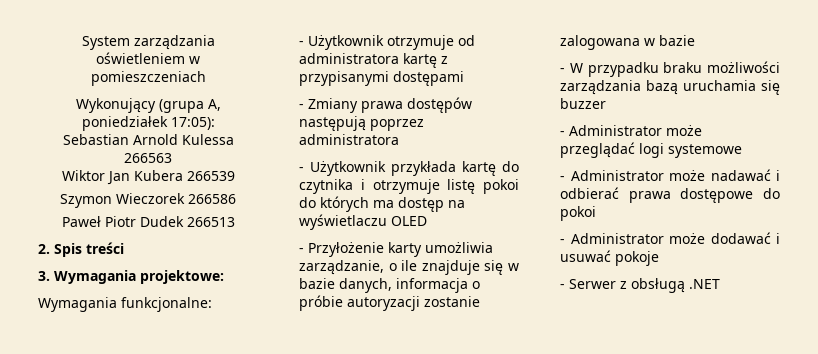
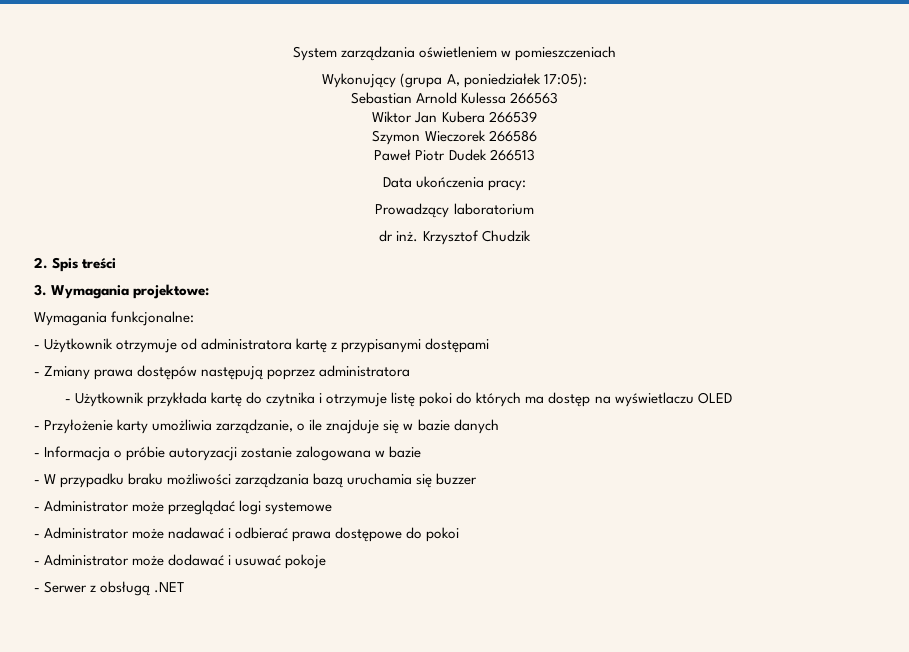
(235, 222) none -> [382,176,527,191] [375,203,534,218] [379,230,531,245] // Data ukończenia pracy: // Prowadzący laboratorium // dr inż. Krzysztof Chudzik
[339,278,468,293] danych, informacja -> [453,419,499,434] [34,446,111,461] danych // - Informacja

